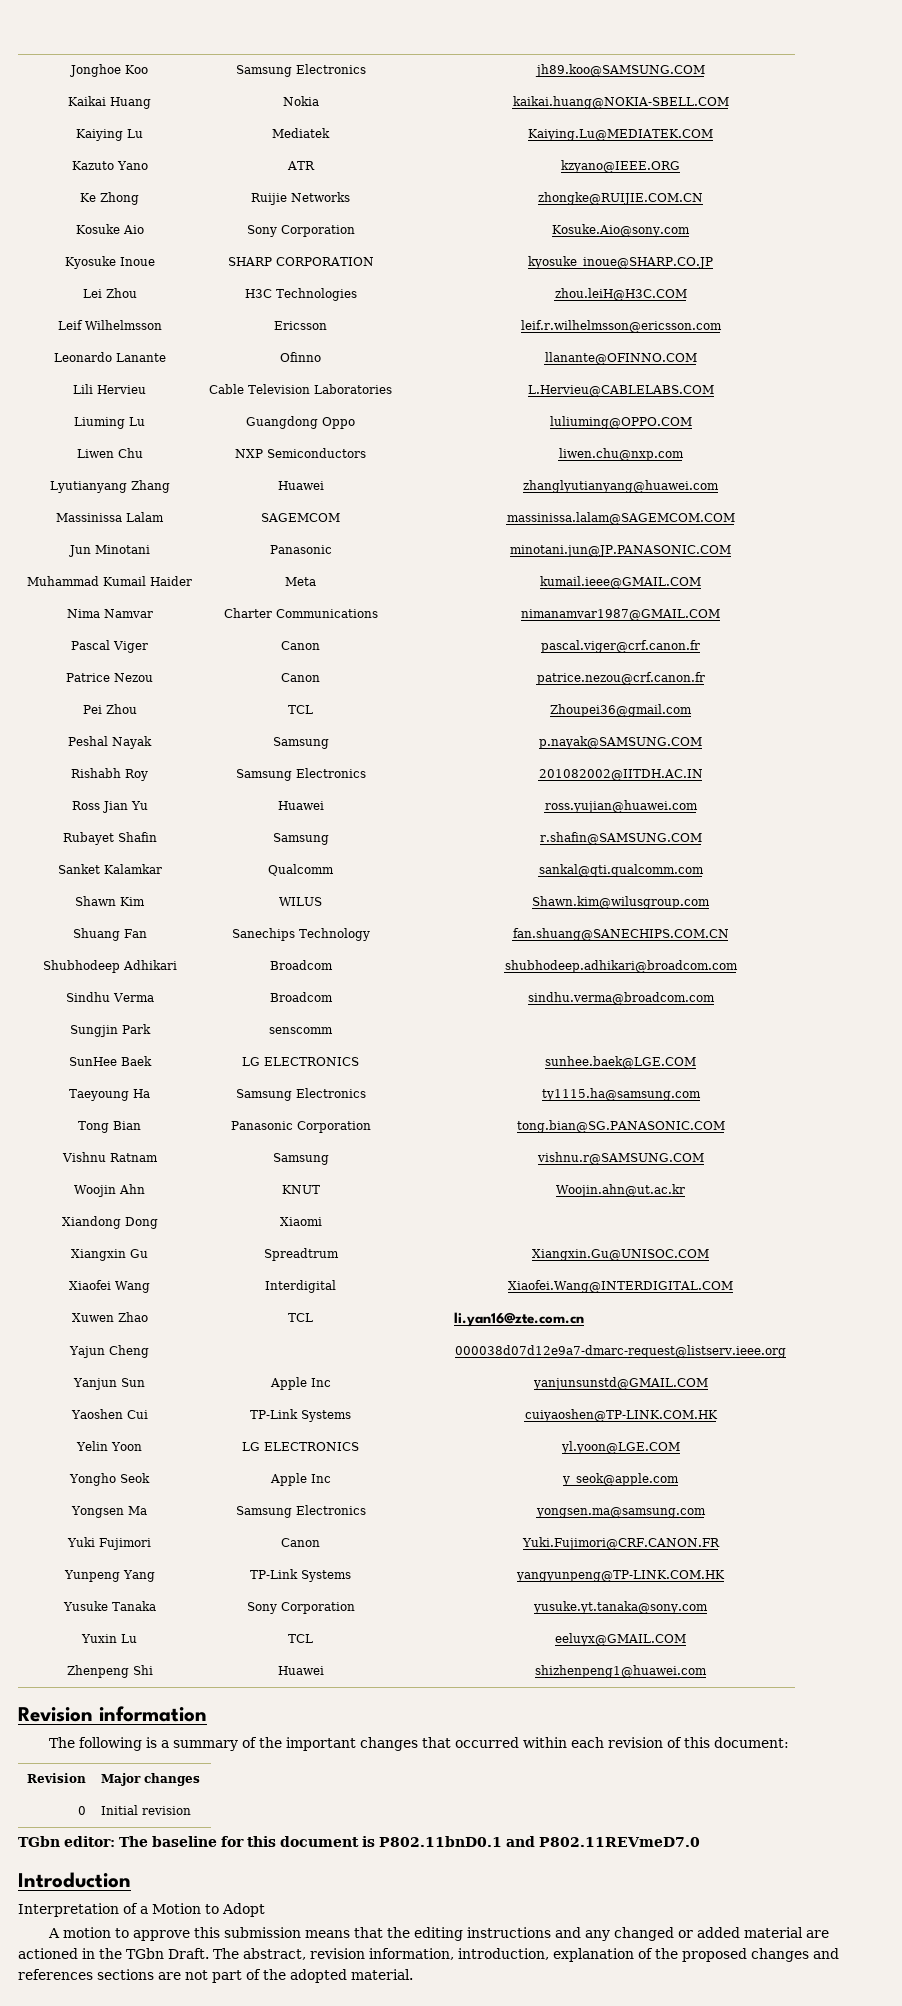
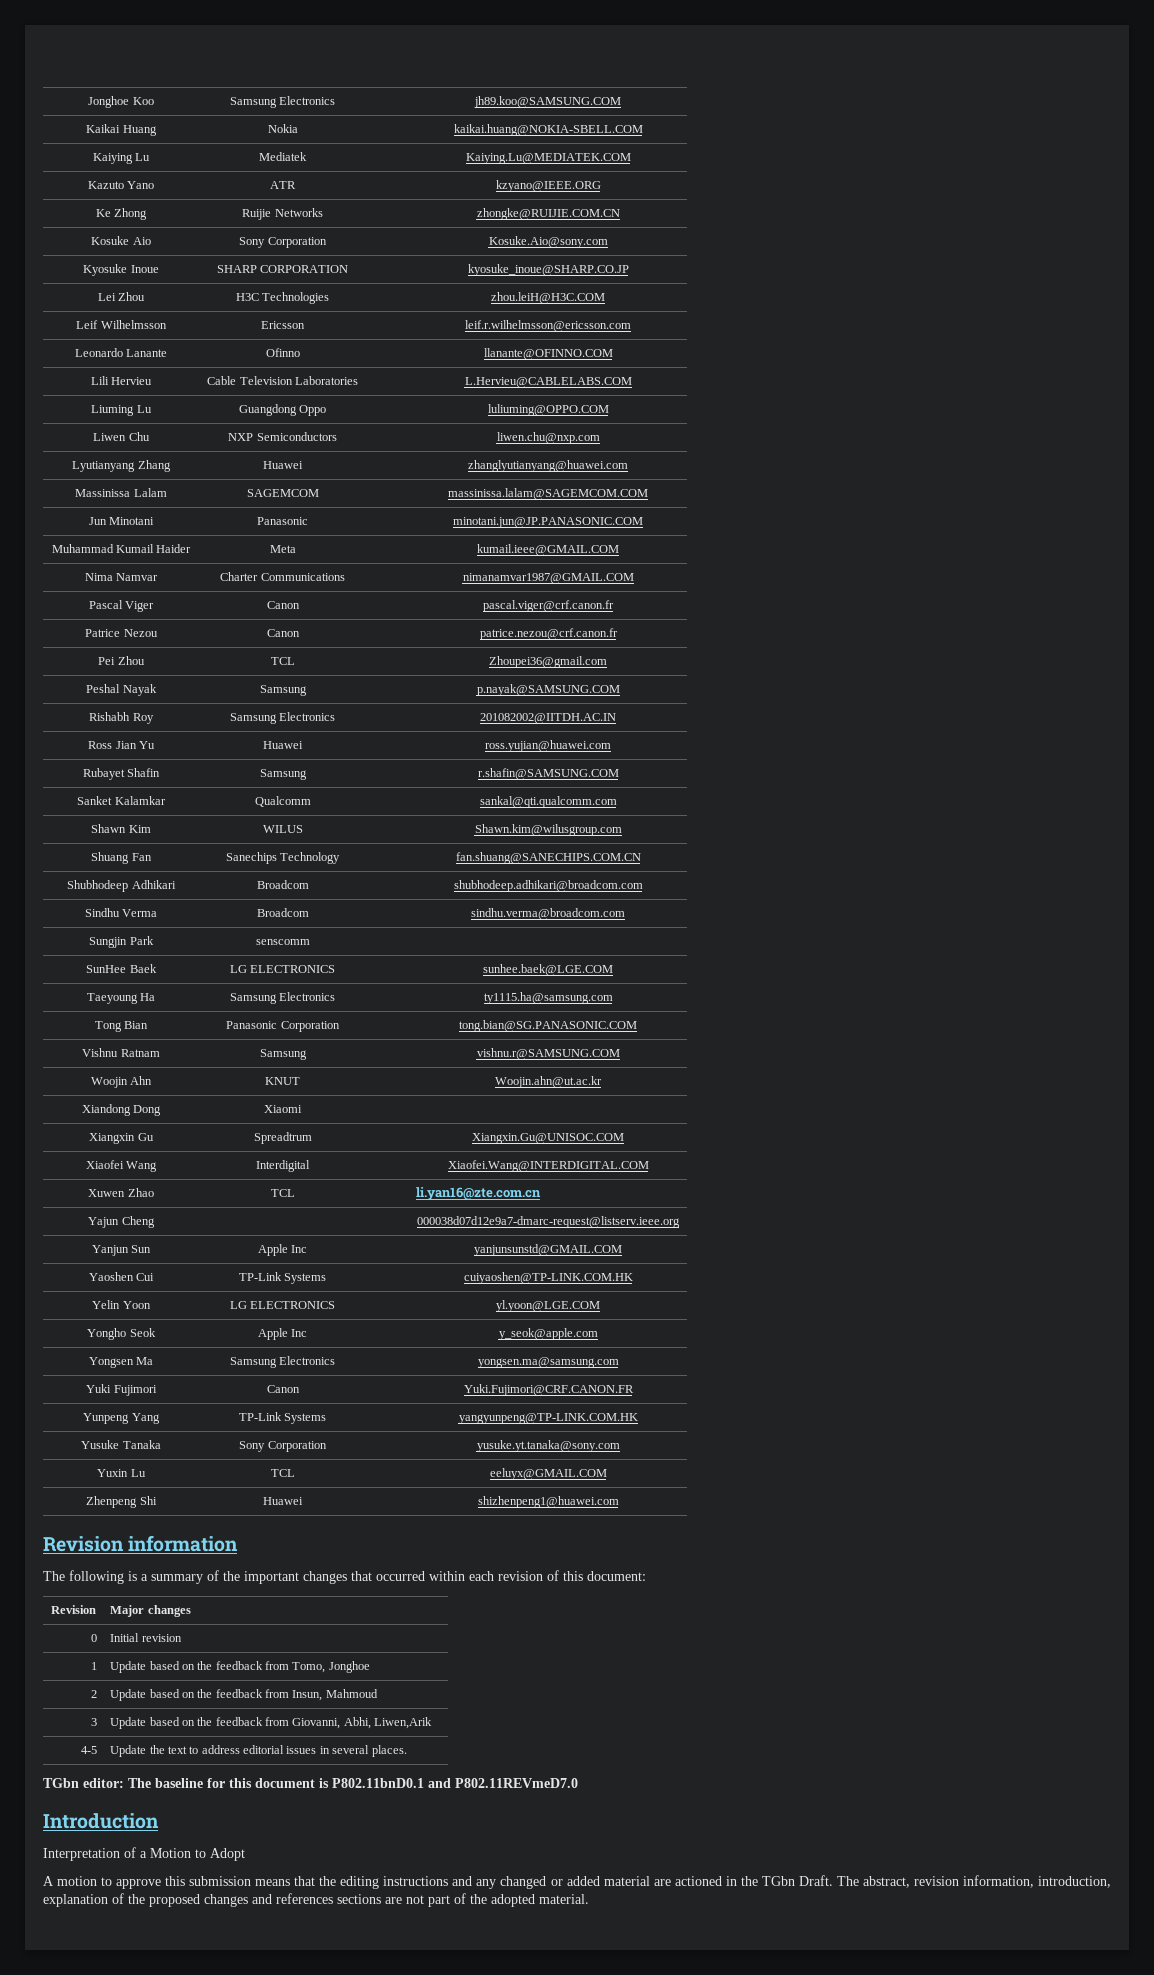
(191, 1810) none -> [90,1662,97,1670] [110,1661,370,1673] [90,1690,97,1698] [110,1689,378,1701] [90,1718,97,1726] [110,1717,433,1729] [80,1746,97,1754] [110,1745,407,1757] // 1 | Update based on the feedback from Tomo, Jonghoe // 2 | Update based on the feedback from Insun, Mahmoud // 3 | Update based on the feedback from Giovanni, Abhi, Liwen,Arik // 4-5 | Update the text to address editorial issues in several places.

